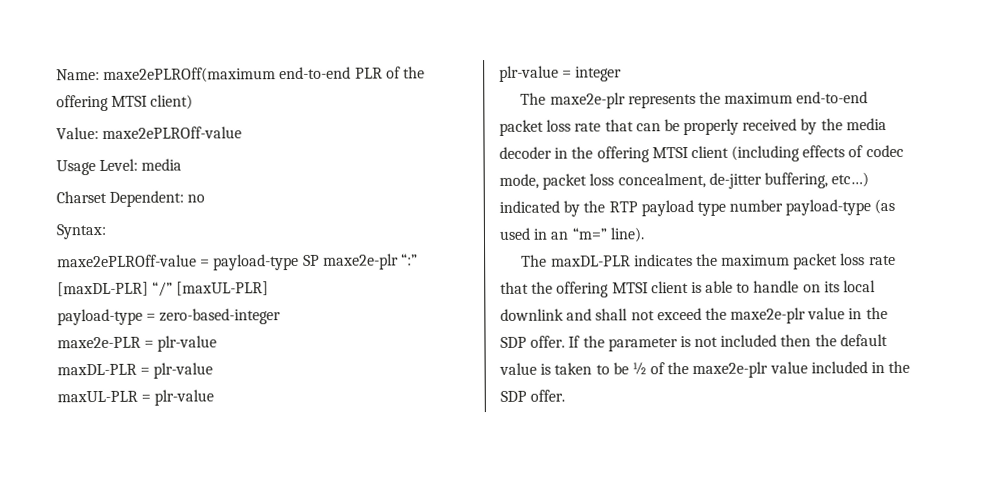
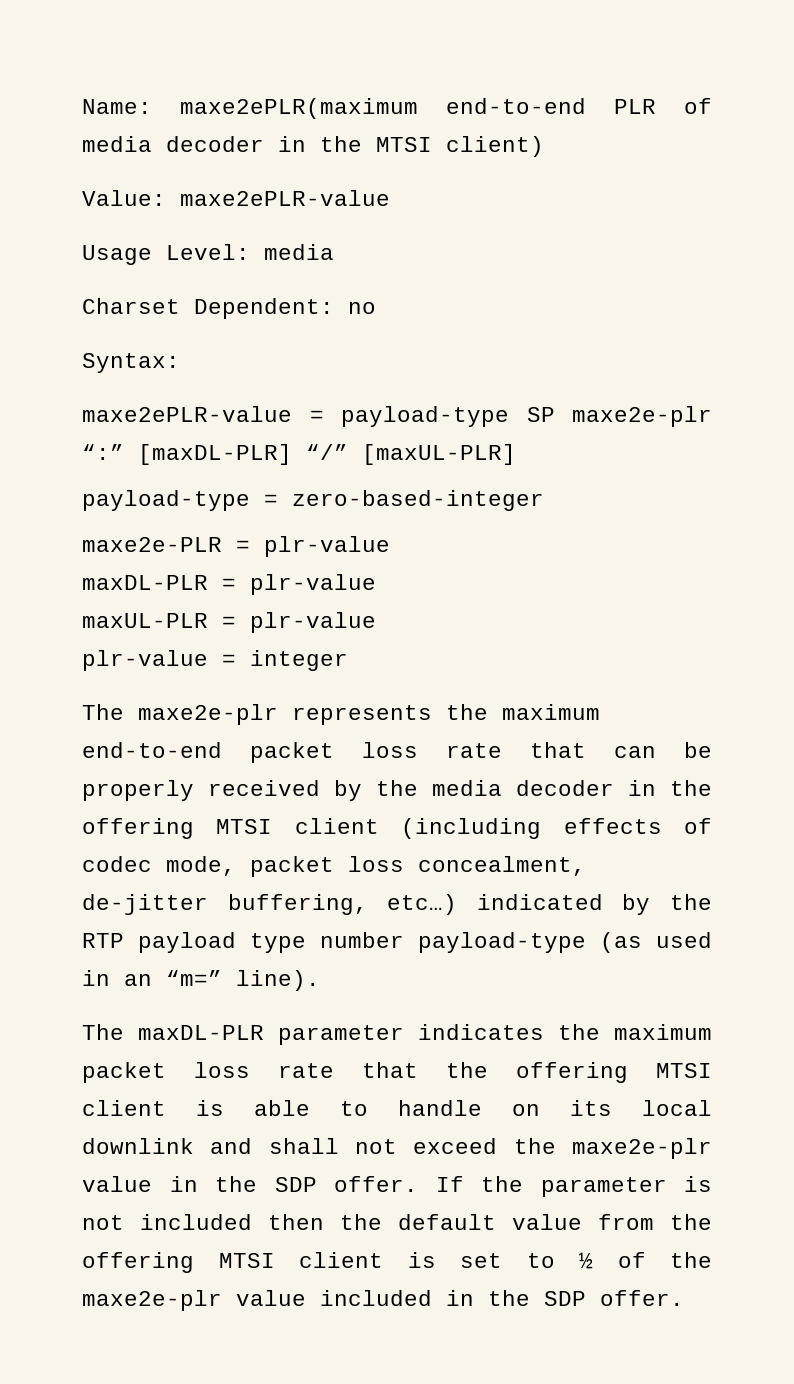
[103,67,277,83] maxe2ePLROff(maximum -> [180,98,418,119] maxe2ePLR(maximum
[402,66,425,79] [56,94,109,112] the offering -> [82,136,362,152] media decoder in the
[102,126,243,139] maxe2ePLROff-value -> [180,190,390,206] maxe2ePLR-value
[57,254,197,268] maxe2ePLROff-value -> [82,406,292,422] maxe2ePLR-value
(631, 261) none -> [278,1025,404,1045] parameter
[540,362,629,375] is taken to be -> [598,1214,712,1230] [82,1252,555,1273] from the offering MTSI client is set to

